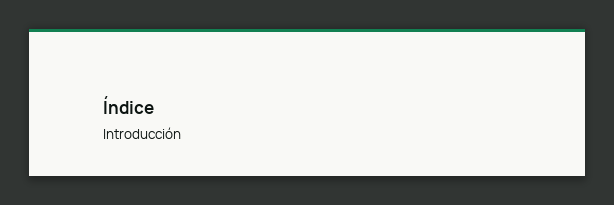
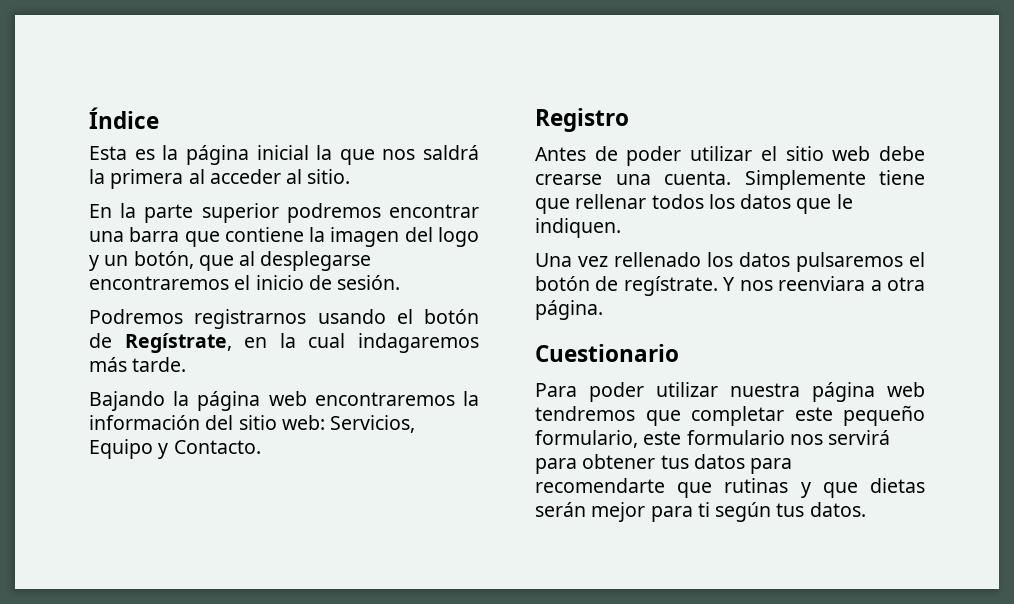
[103,127,181,139] Introducción -> [89,145,479,165] [89,169,351,189] [89,203,479,223] [89,227,479,247] [89,251,372,271] [89,275,401,290] [89,309,479,329] [89,333,479,353] [89,357,187,372] [89,391,479,411] [89,415,416,433] [89,439,261,459] [535,108,629,132] [535,146,925,166] [535,170,925,190] [535,194,853,214] [535,218,621,238] [535,252,925,272] [535,276,925,296] [535,300,603,320] [535,344,679,362] [535,382,925,402] [535,405,925,426] [535,430,891,448] [535,454,793,474] [535,478,925,498] [535,502,866,522] Esta es la página inicial la que nos saldrá la primera al acceder al sitio. // En la parte superior podremos encontrar una barra que contiene la imagen del logo y un botón, que al desplegarse encontraremos el inicio de sesión. // Podremos registrarnos usando el botón de Regístrate, en la cual indagaremos más tarde. // Bajando la página web encontraremos la información del sitio web: Servicios, Equipo y Contacto. // Registro // Antes de poder utilizar el sitio web debe crearse una cuenta. Simplemente tiene que rellenar todos los datos que le indiquen. // Una vez rellenado los datos pulsaremos el botón de regístrate. Y nos reenviara a otra página. // Cuestionario // Para poder utilizar nuestra página web tendremos que completar este pequeño formulario, este formulario nos servirá para obtener tus datos para recomendarte que rutinas y que dietas serán mejor para ti según tus datos.

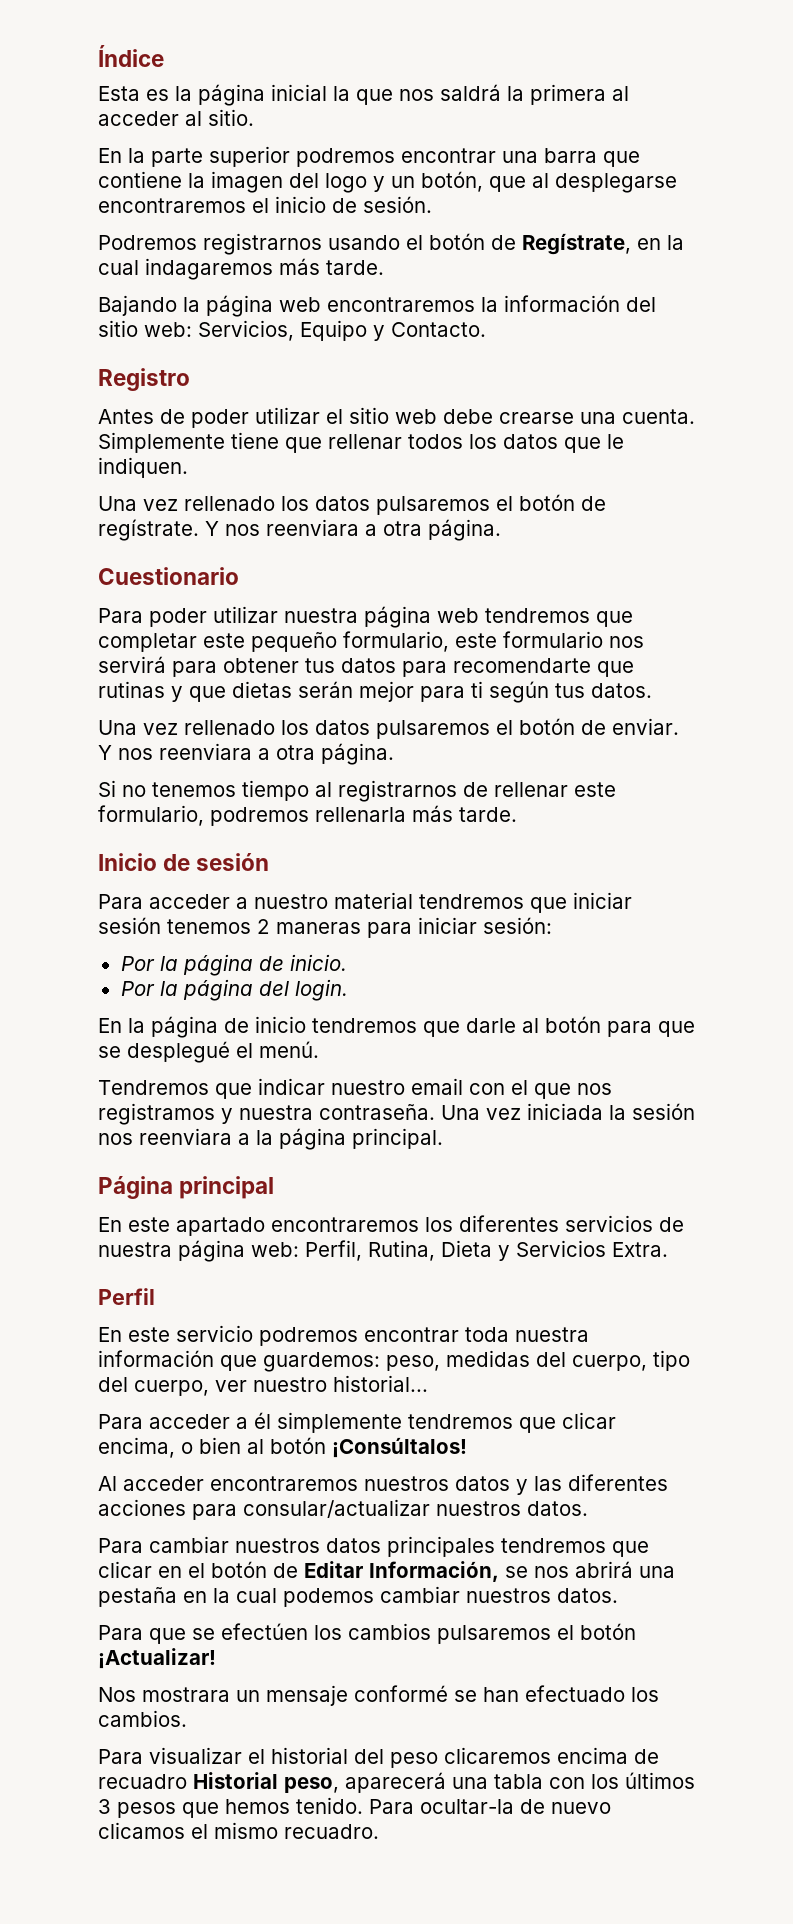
(866, 509) none -> [98,718,679,739] [98,743,394,765] [98,780,616,802] [98,805,517,826] [98,853,270,871] [98,892,632,913] [98,917,552,938] [120,954,347,976] [120,979,348,1001] [98,1016,695,1038] [98,1041,319,1063] [98,1078,612,1099] [98,1103,695,1125] [98,1128,443,1150] [98,1176,275,1199] [98,1215,684,1236] [98,1240,668,1262] [98,1288,155,1305] [98,1325,589,1346] [98,1350,690,1372] [98,1375,428,1396] [98,1412,616,1433] [98,1437,467,1458] [98,1474,668,1495] [98,1499,588,1520] [98,1536,649,1557] [98,1561,675,1582] [98,1586,618,1607] [98,1623,636,1644] [98,1648,216,1669] [98,1685,659,1706] [98,1710,187,1727] [98,1747,659,1768] [98,1772,695,1793] [98,1797,611,1818] [98,1822,379,1839] // Una vez rellenado los datos pulsaremos el botón de enviar. Y nos reenviara a otra página. // Si no tenemos tiempo al registrarnos de rellenar este formulario, podremos rellenarla más tarde. // Inicio de sesión // Para acceder a nuestro material tendremos que iniciar sesión tenemos 2 maneras para iniciar sesión: // Por la página de inicio. // Por la página del login. // En la página de inicio tendremos que darle al botón para que se desplegué el menú. // Tendremos que indicar nuestro email con el que nos registramos y nuestra contraseña. Una vez iniciada la sesión nos reenviara a la página principal. // Página principal // En este apartado encontraremos los diferentes servicios de nuestra página web: Perfil, Rutina, Dieta y Servicios Extra. // Perfil // En este servicio podremos encontrar toda nuestra información que guardemos: peso, medidas del cuerpo, tipo del cuerpo, ver nuestro historial... // Para acceder a él simplemente tendremos que clicar encima, o bien al botón ¡Consúltalos! // Al acceder encontraremos nuestros datos y las diferentes acciones para consular/actualizar nuestros datos. // Para cambiar nuestros datos principales tendremos que clicar en el botón de Editar Información, se nos abrirá una pestaña en la cual podemos cambiar nuestros datos. // Para que se efectúen los cambios pulsaremos el botón ¡Actualizar! // Nos mostrara un mensaje conformé se han efectuado los cambios. // Para visualizar el historial del peso clicaremos encima de recuadro Historial peso, aparecerá una tabla con los últimos 3 pesos que hemos tenido. Para ocultar-la de nuevo clicamos el mismo recuadro.

